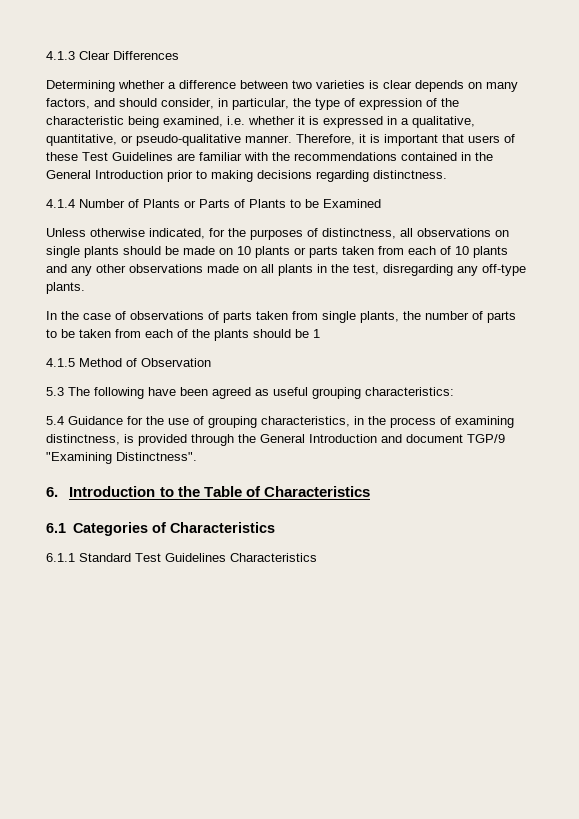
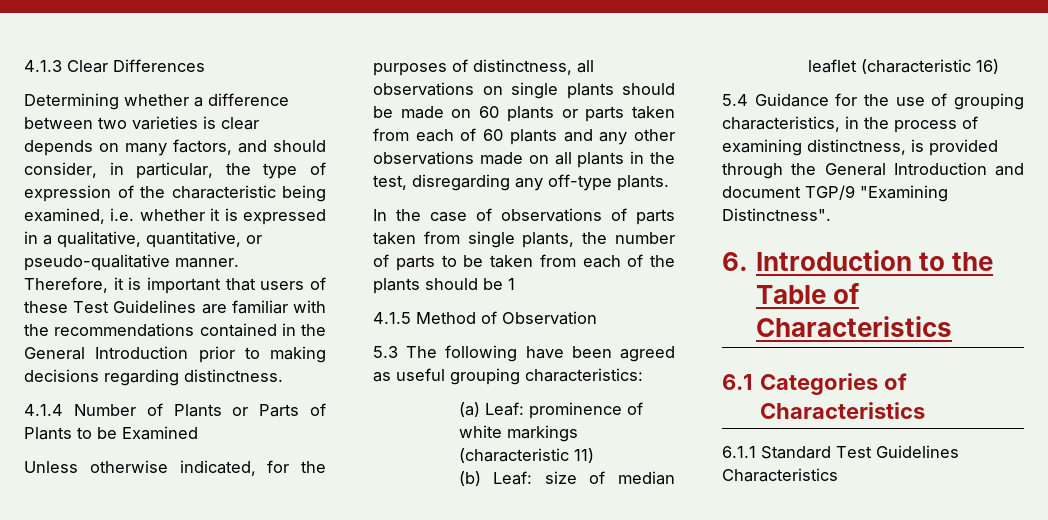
[237,246,251,255] 10 -> [479,106,500,118] 60
[455,246,469,255] 10 -> [483,129,504,141] 60
(454, 391) none -> [458,402,643,419] [458,425,578,442] [458,448,594,463] [458,471,675,486] [807,59,999,74] // (a) Leaf: prominence of white markings (characteristic 11) // (b) Leaf: size of median leaflet (characteristic 16)

